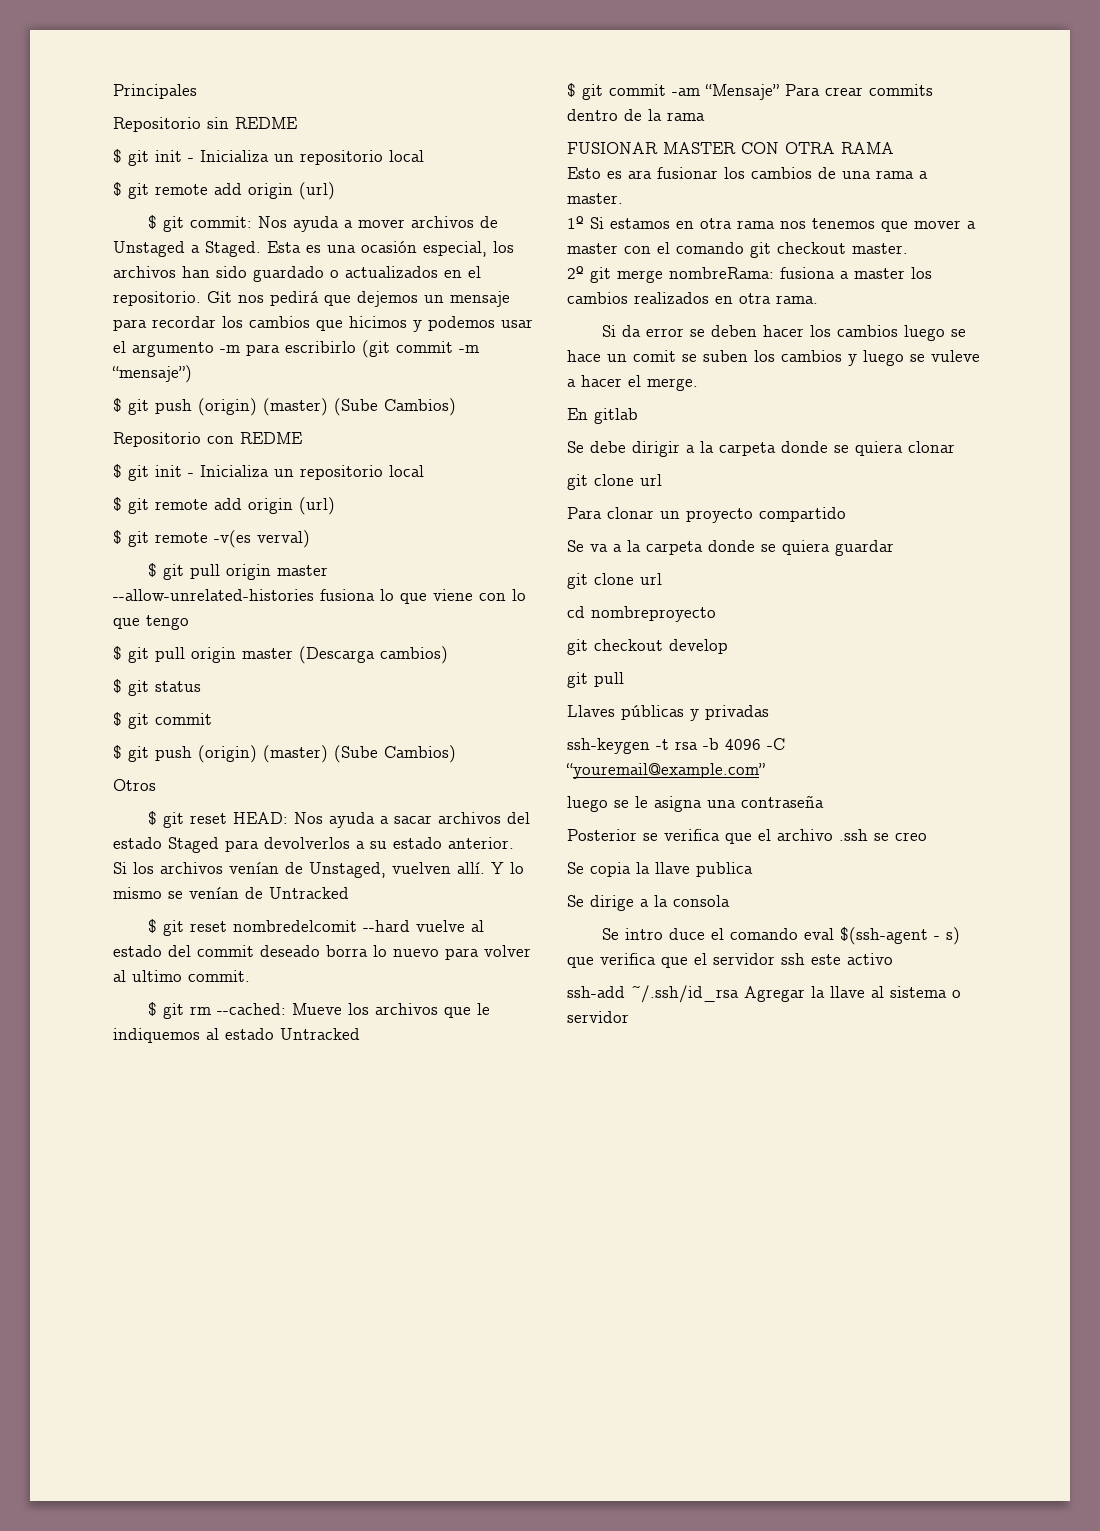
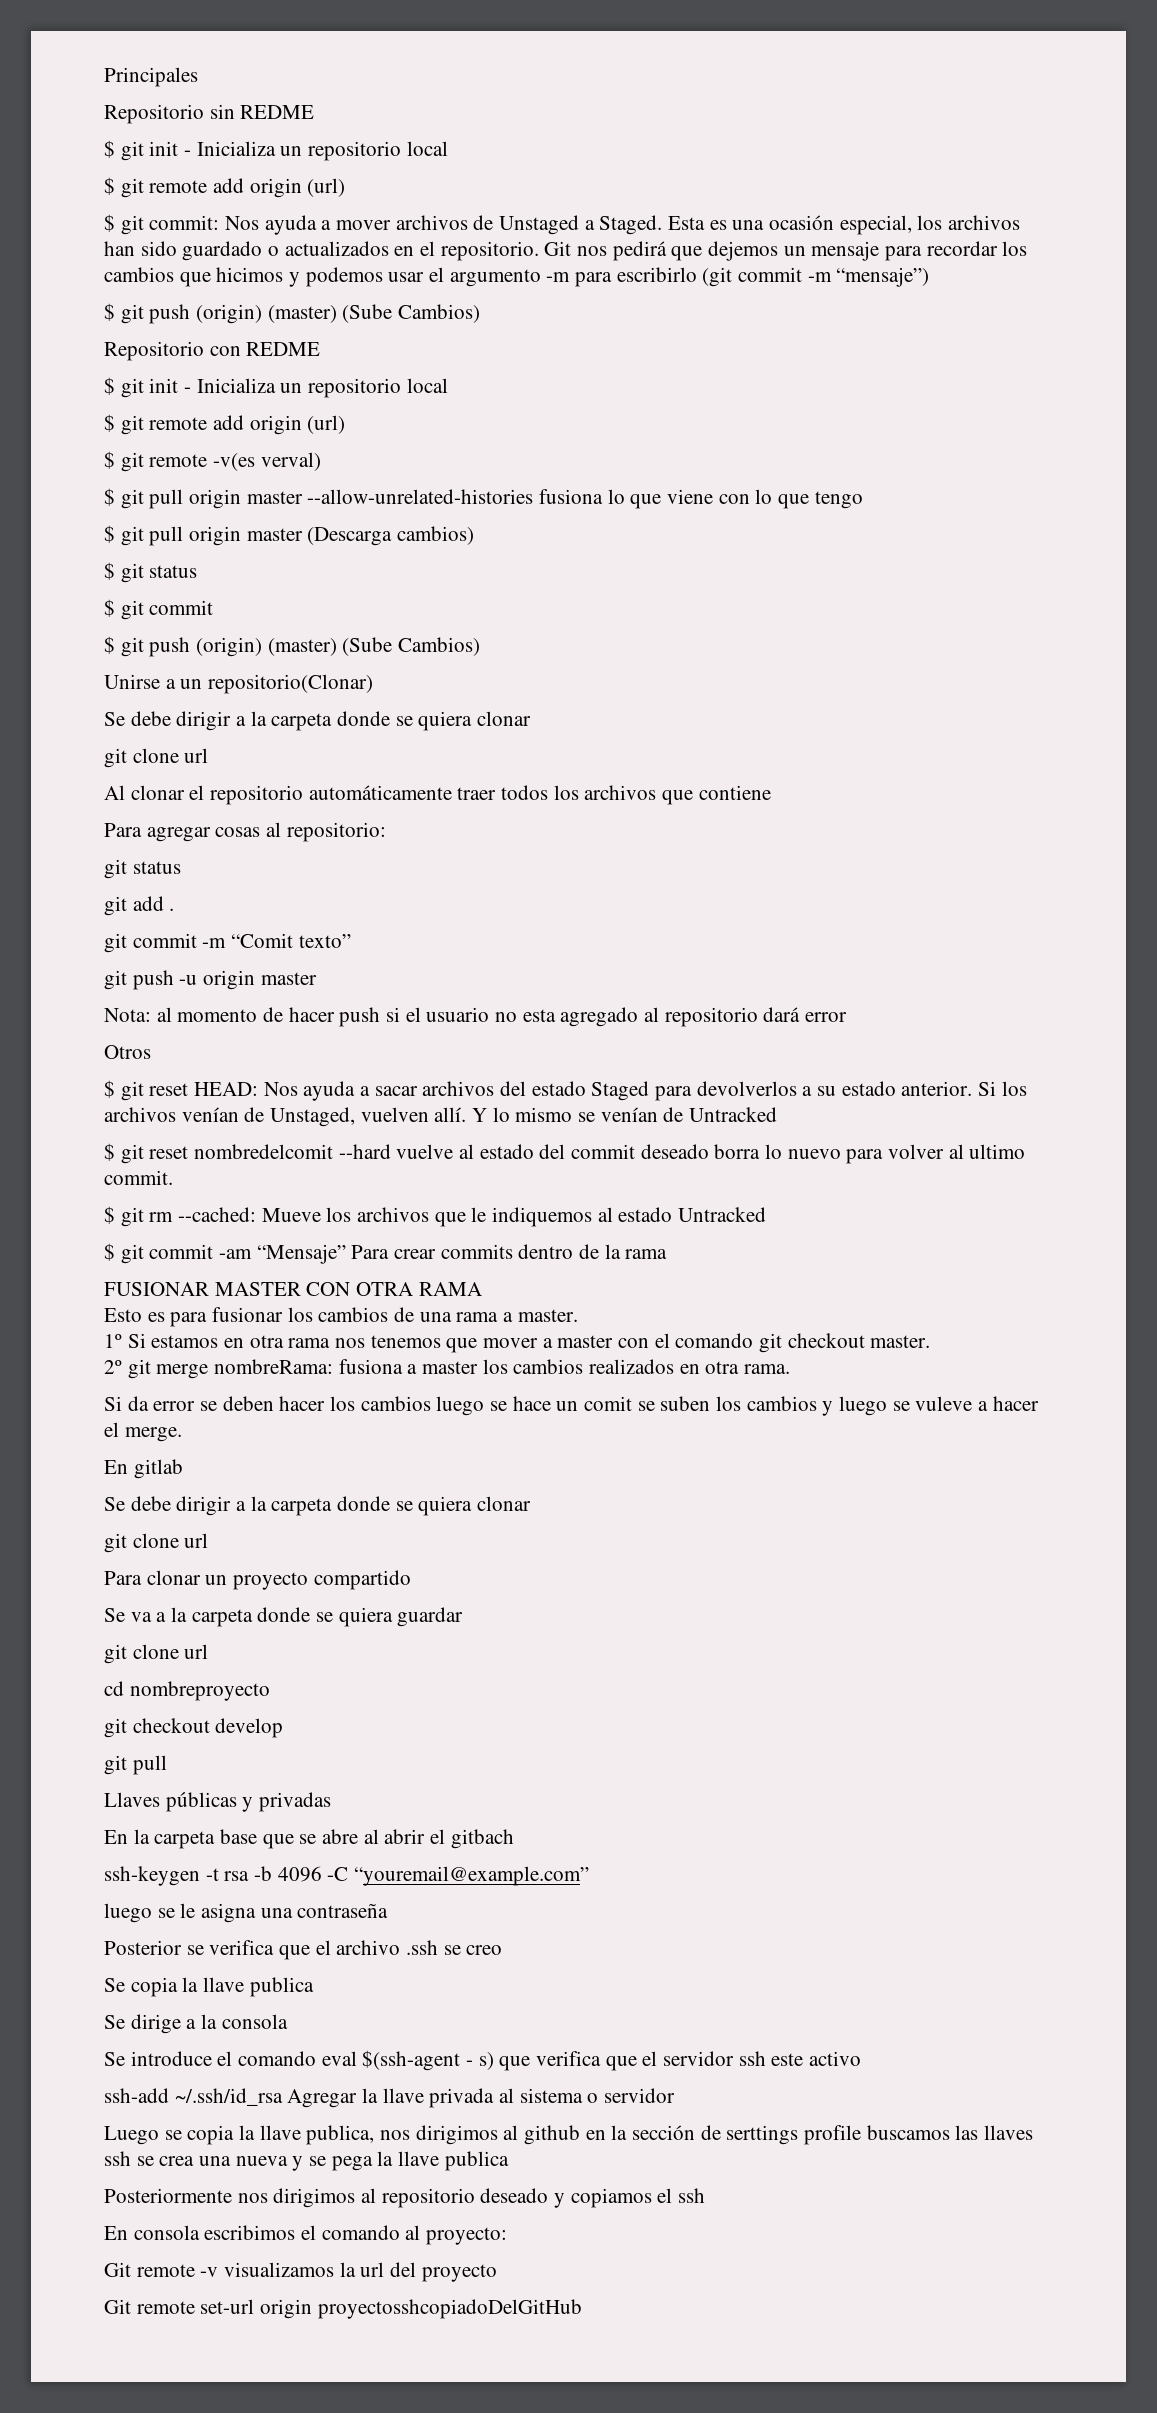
(456, 754) none -> [104,674,374,694] [104,711,532,731] [104,748,209,768] [104,785,771,805] [104,822,386,842] [104,859,181,879] [104,896,175,916] [104,933,351,953] [104,970,317,990] [104,1007,848,1027] // Unirse a un repositorio(Clonar) // Se debe dirigir a la carpeta donde se quiera clonar // git clone url // Al clonar el repositorio automáticamente traer todos los archivos que contiene // Para agregar cosas al repositorio: // git status // git add . // git commit -m “Comit texto” // git push -u origin master // Nota: al momento de hacer push si el usuario no esta agregado al repositorio dará error
[628,170,652,179] ara -> [170,1312,208,1327] para
(769, 712) none -> [104,1829,514,1849] // En la carpeta base que se abre al abrir el gitbach
[624,928,705,940] intro duce -> [130,2051,212,2066] introduce
(865, 992) none -> [429,2088,495,2108] privada
(629, 1017) none -> [104,2125,1034,2145] [104,2151,509,2171] [104,2188,706,2208] [104,2225,508,2245] [104,2262,497,2282] [104,2299,582,2319] // Luego se copia la llave publica, nos dirigimos al github en la sección de serttings profile buscamos las llaves ssh se crea una nueva y se pega la llave publica // Posteriormente nos dirigimos al repositorio deseado y copiamos el ssh // En consola escribimos el comando al proyecto: // Git remote -v visualizamos la url del proyecto // Git remote set-url origin proyectosshcopiadoDelGitHub

